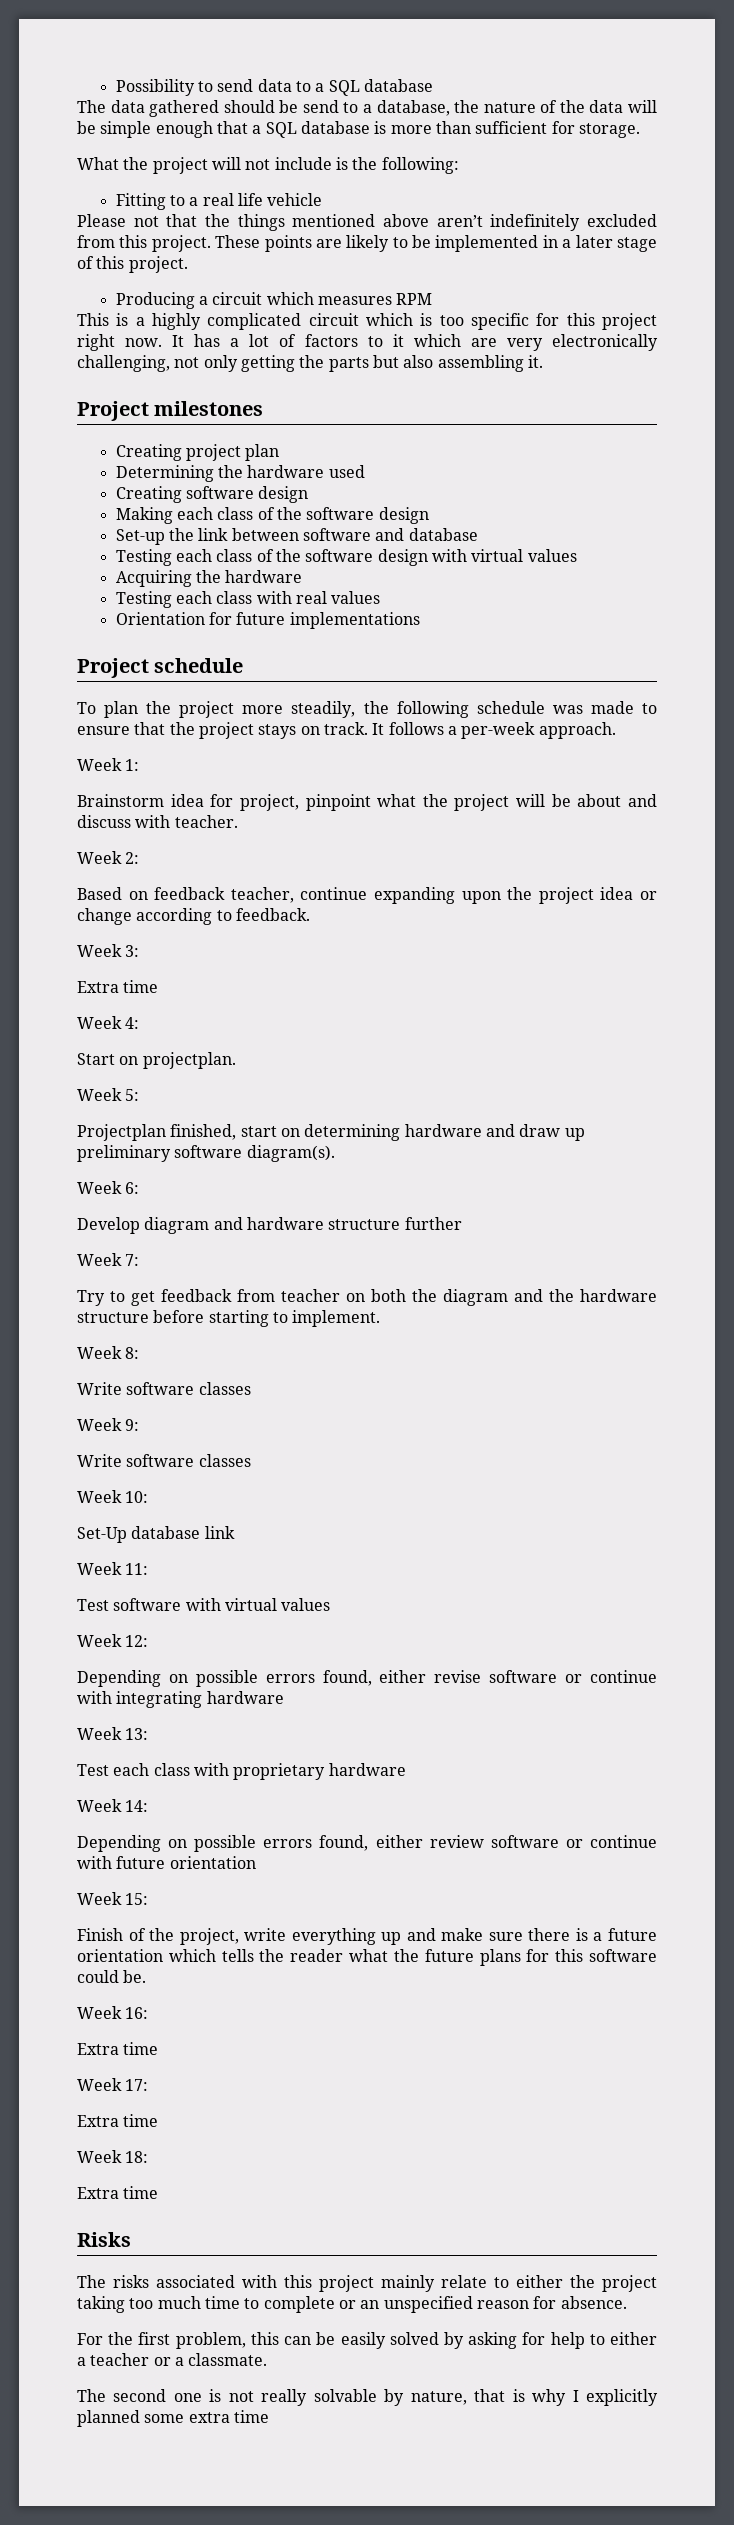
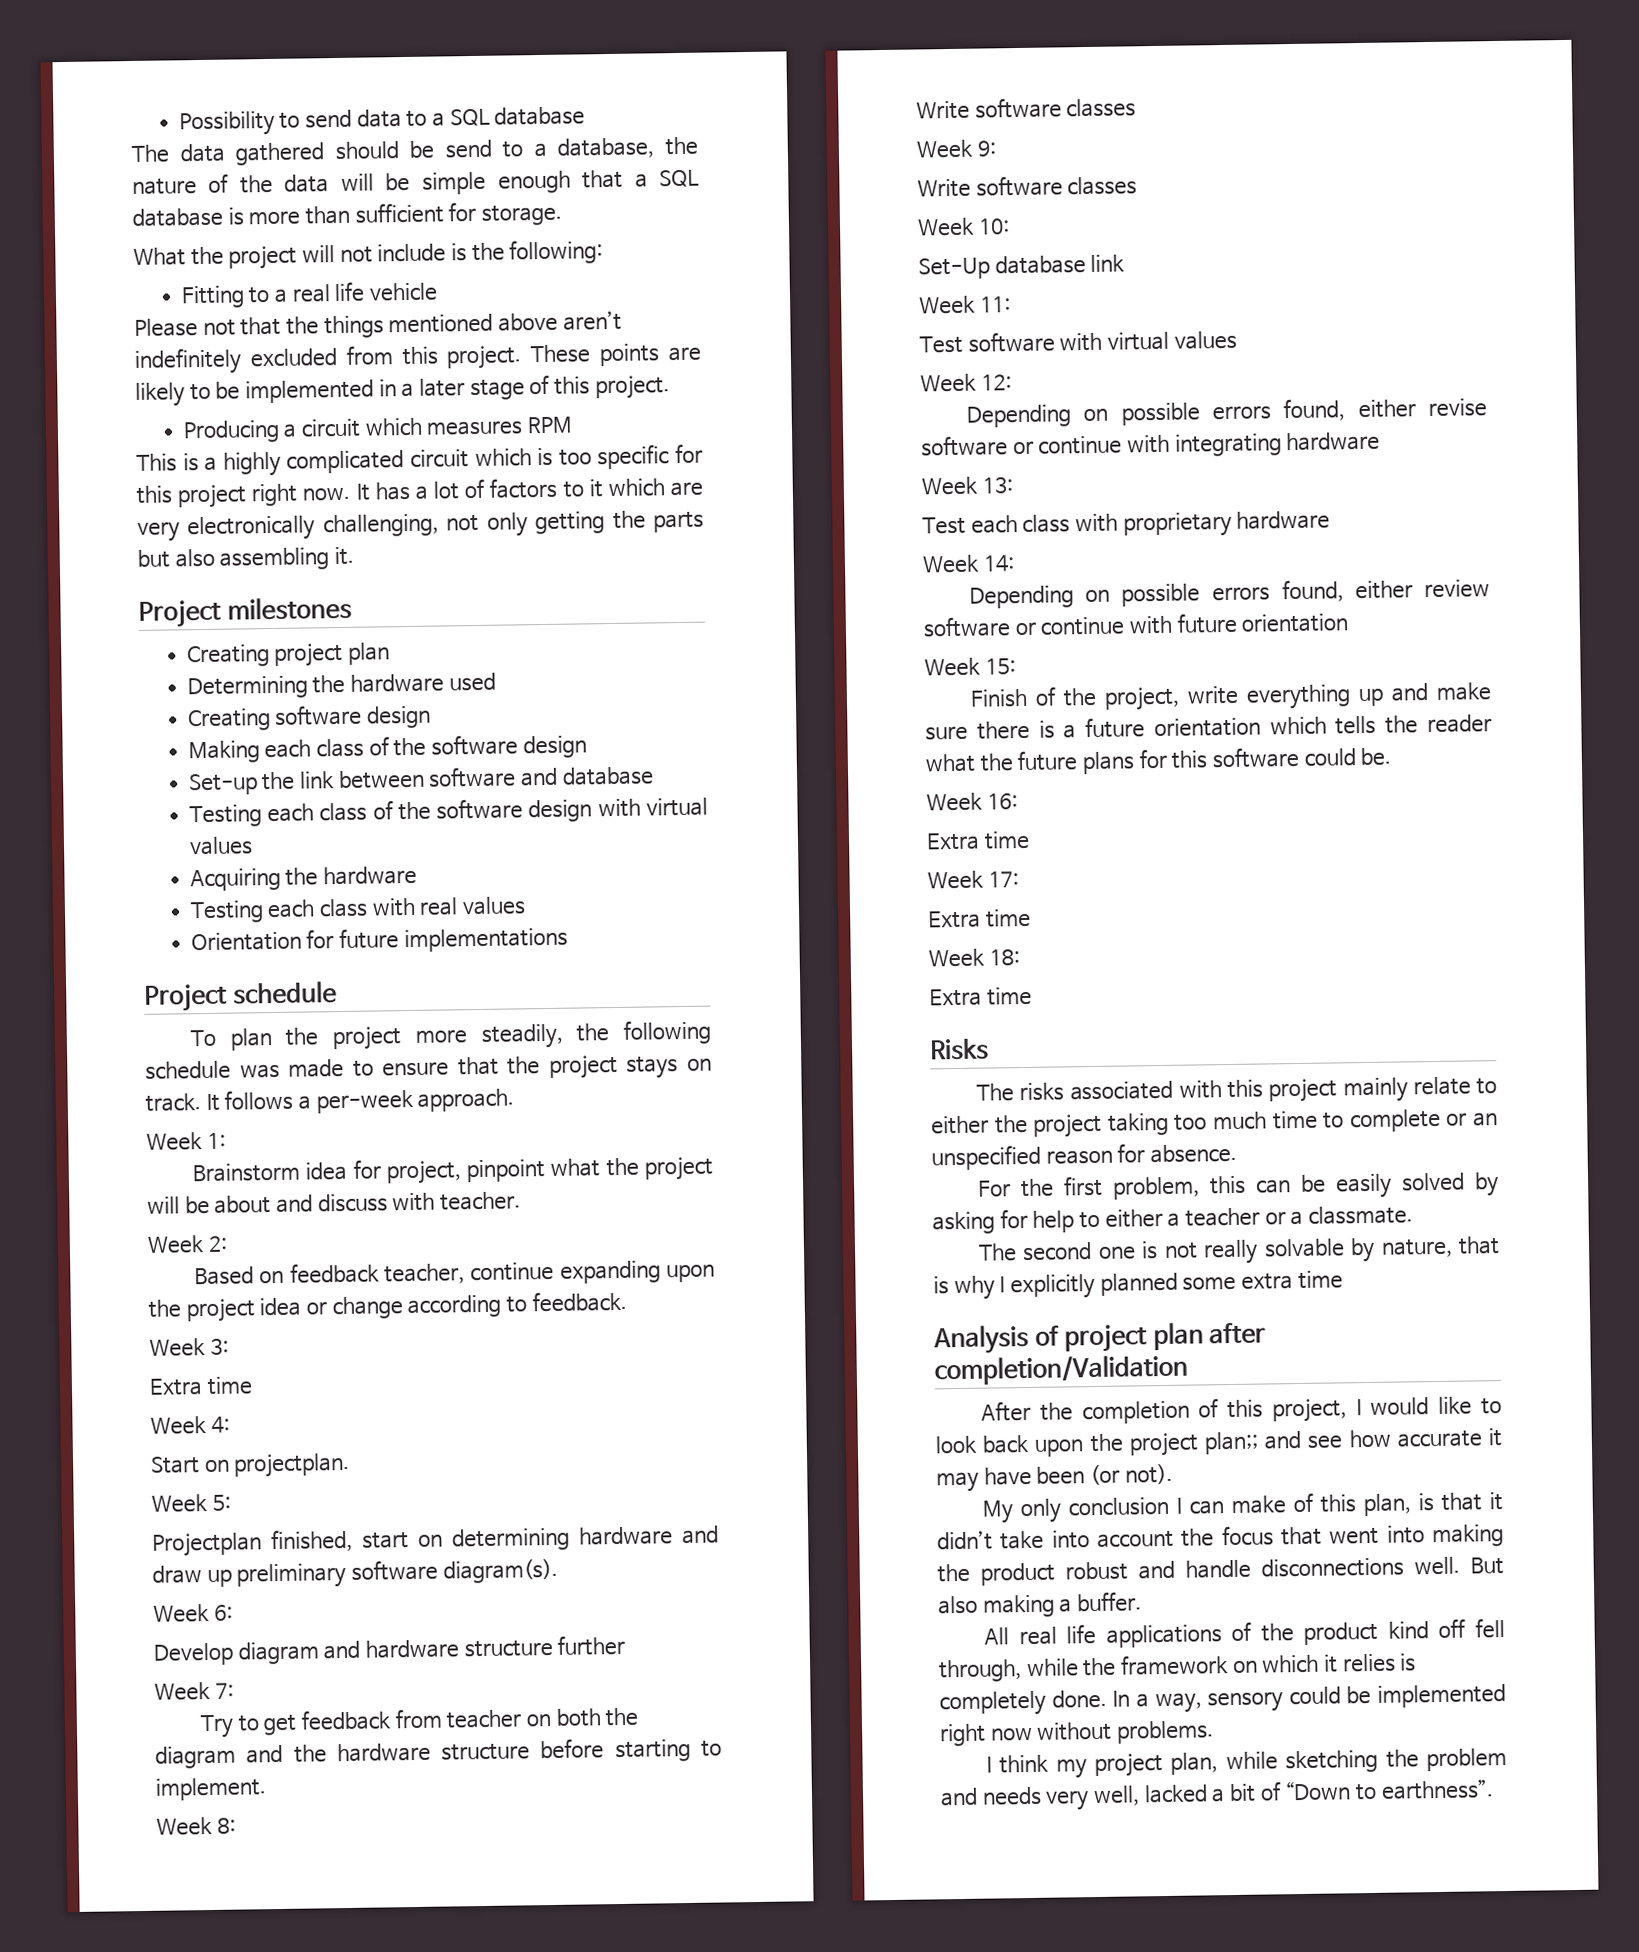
(269, 2416) none -> [933,1322,1267,1355] [934,1354,1188,1386] [980,1396,1502,1425] [935,1428,1502,1457] [936,1463,1173,1493] [981,1492,1503,1524] [937,1524,1504,1551] [937,1556,1504,1586] [938,1591,1143,1618] [983,1618,1505,1648] [939,1653,1417,1683] [939,1684,1506,1717] [939,1720,1215,1747] [985,1747,1508,1779] [940,1779,1494,1811] // Analysis of project plan after completion/Validation // After the completion of this project, I would like to look back upon the project plan;; and see how accurate it may have been (or not). // My only conclusion I can make of this plan, is that it didn’t take into account the focus that went into making the product robust and handle disconnections well. But also making a buffer. // All real life applications of the product kind off fell through, while the framework on which it relies is completely done. In a way, sensory could be implemented right now without problems. // I think my project plan, while sketching the problem and needs very well, lacked a bit of “Down to earthness”.

